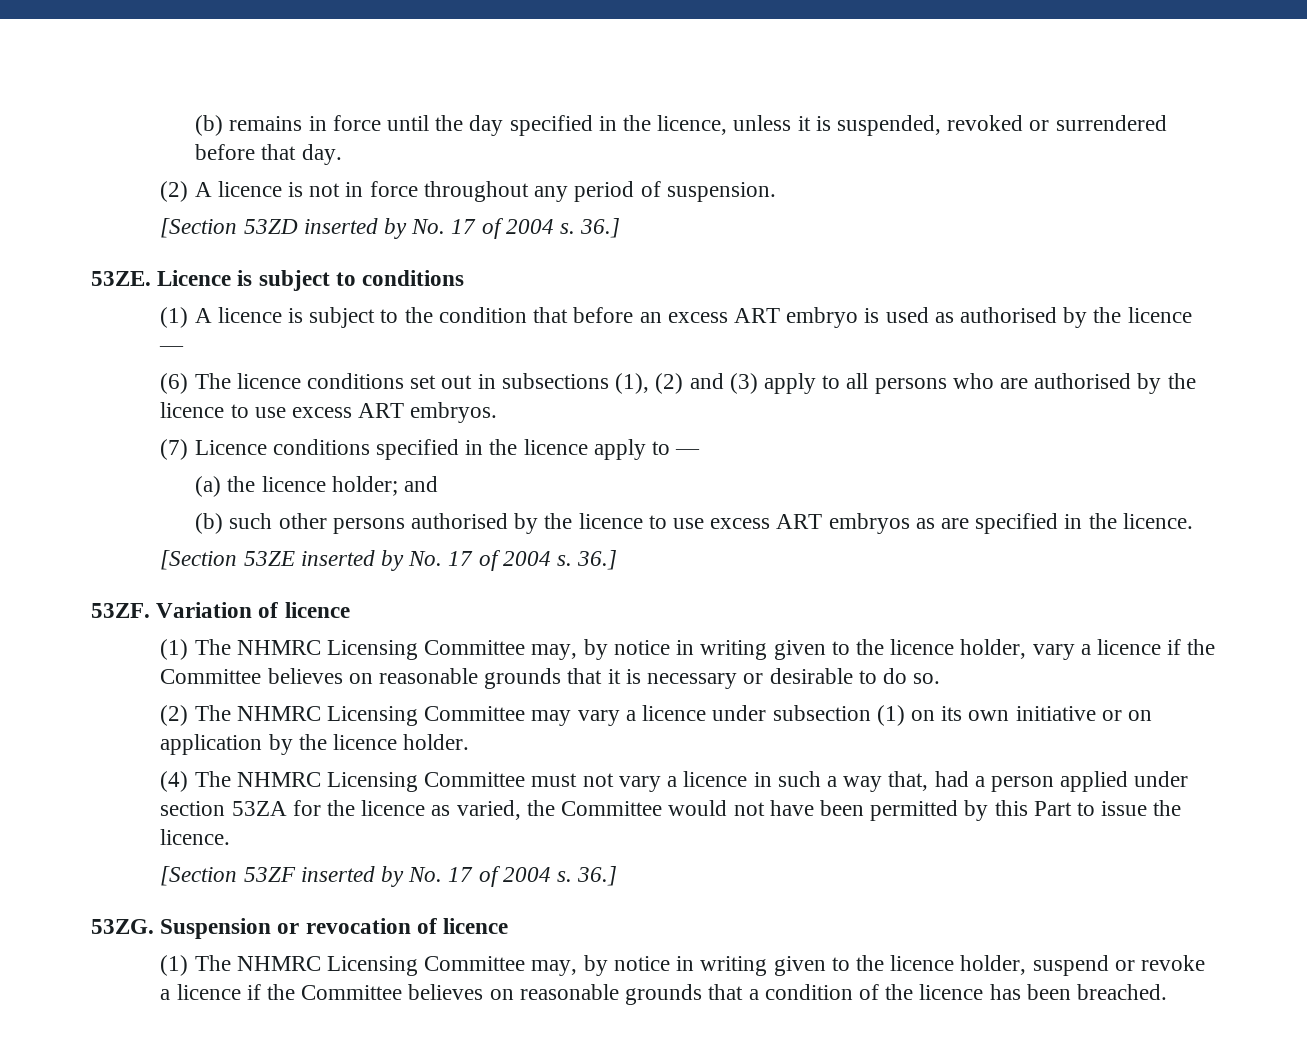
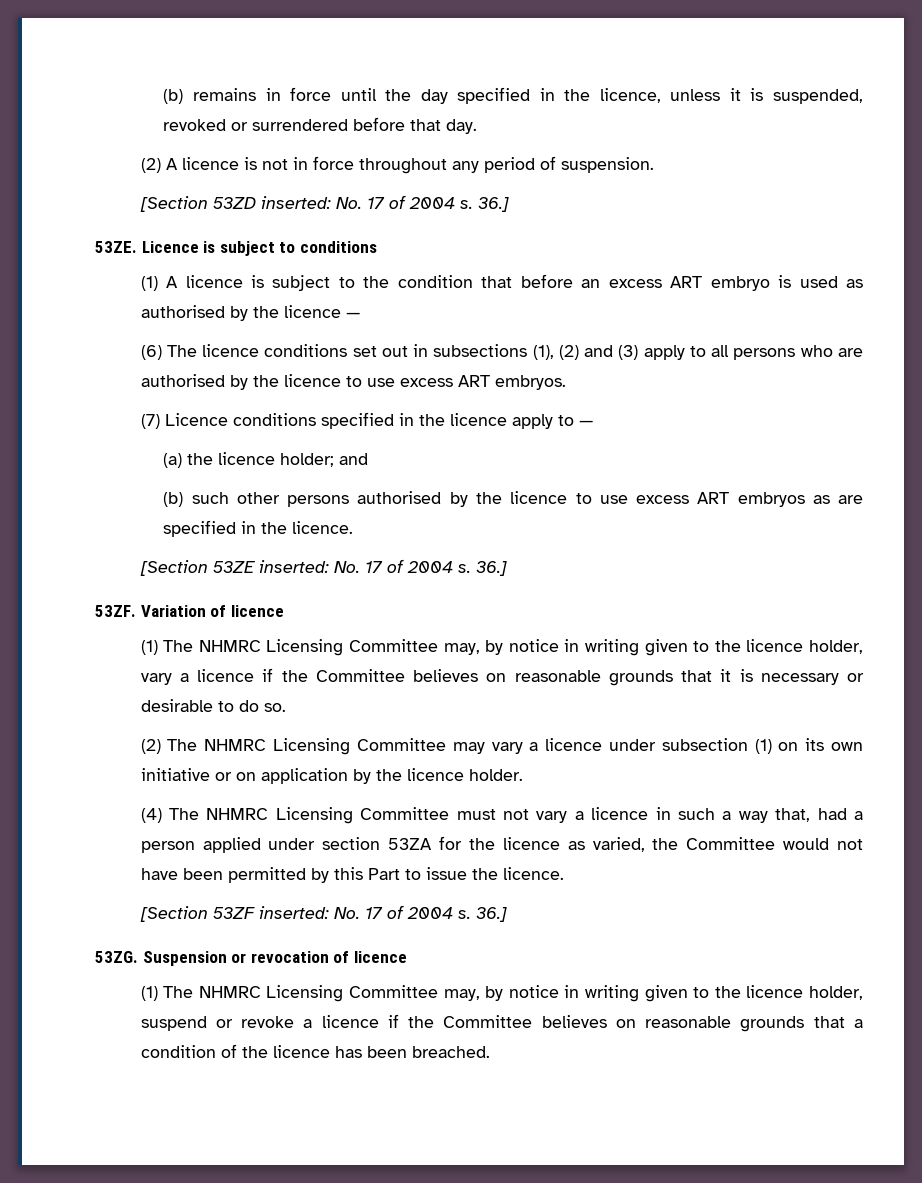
[303,218,408,239] inserted by -> [260,196,331,209] inserted:
[300,550,405,571] inserted by -> [258,560,329,573] inserted:
[300,866,405,887] inserted by -> [258,906,329,919] inserted:

